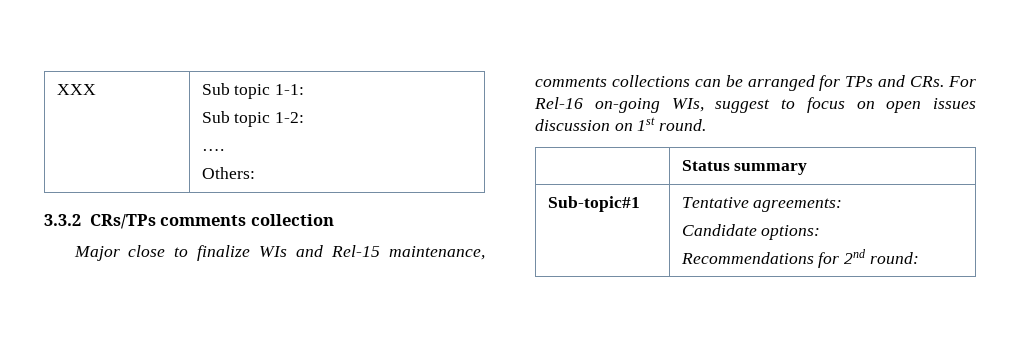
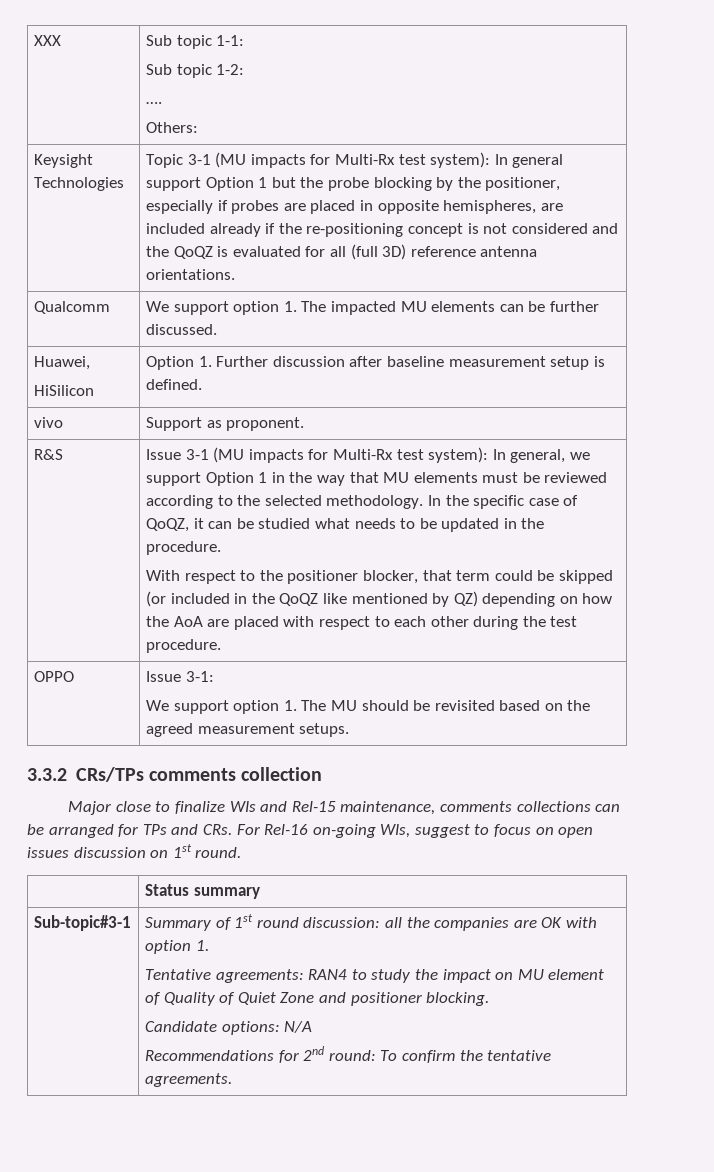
(255, 173) none -> [33,154,93,168] [33,177,124,191] [145,152,564,168] [145,177,561,191] [145,200,563,214] [145,223,619,237] [145,244,538,260] [145,269,235,280] [33,301,110,314] [145,301,599,315] [145,324,217,335] [33,356,90,370] [33,385,94,396] [145,356,605,370] [145,379,202,390] [33,417,63,428] [145,417,305,431] [33,449,63,460] [145,447,590,463] [145,472,608,486] [145,495,579,509] [145,518,545,532] [145,541,221,555] [145,570,613,584] [145,591,613,607] [145,616,578,630] [145,639,221,653] [33,671,74,682] [145,671,214,682] [145,700,591,714] [145,723,350,737] // Keysight Technologies | Topic 3-1 (MU impacts for Multi-Rx test system): In general support Option 1 but the probe blocking by the positioner, especially if probes are placed in opposite hemispheres, are included already if the re-positioning concept is not considered and the QoQZ is evaluated for all (full 3D) reference antenna orientations. // Qualcomm | We support option 1. The impacted MU elements can be further discussed. // Huawei, // HiSilicon | Option 1. Further discussion after baseline measurement setup is defined. // vivo | Support as proponent. // R&S | Issue 3-1 (MU impacts for Multi-Rx test system): In general, we support Option 1 in the way that MU elements must be reviewed according to the selected methodology. In the specific case of QoQZ, it can be studied what needs to be updated in the procedure. // With respect to the positioner blocker, that term could be skipped (or included in the QoQZ like mentioned by QZ) depending on how the AoA are placed with respect to each other during the test procedure. // OPPO | Issue 3-1: // We support option 1. The MU should be revisited based on the agreed measurement setups.
[547,196,640,212] [681,197,843,212] Sub-topic#1 | Tentative agreements: -> [33,915,131,931] [144,914,597,931] [144,940,209,954] [144,969,605,983] [144,992,490,1006] Sub-topic#3-1 | Summary of 1st round discussion: all the companies are OK with option 1. // Tentative agreements: RAN4 to study the impact on MU element of Quality of Quiet Zone and positioner blocking.
(821, 232) none -> [284,1021,313,1033] N/A
(919, 258) none -> [380,1050,552,1063] [144,1073,232,1087] To confirm the tentative agreements.

